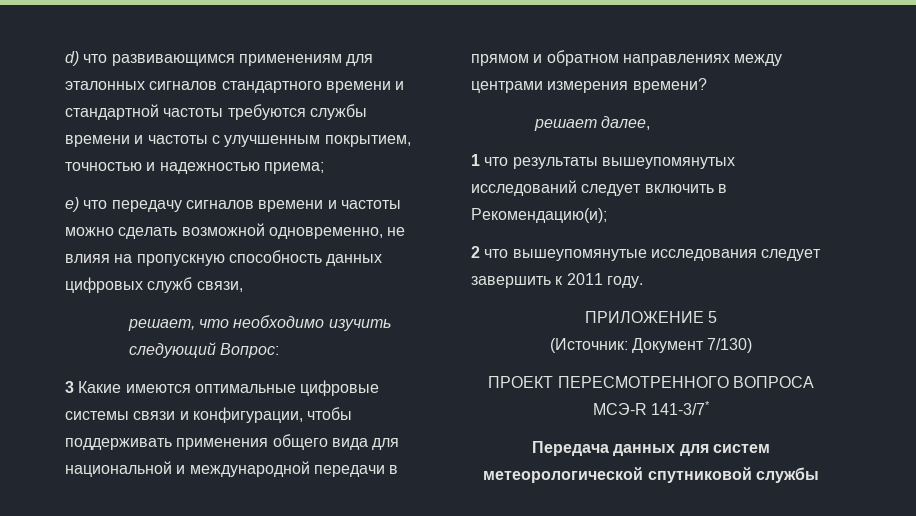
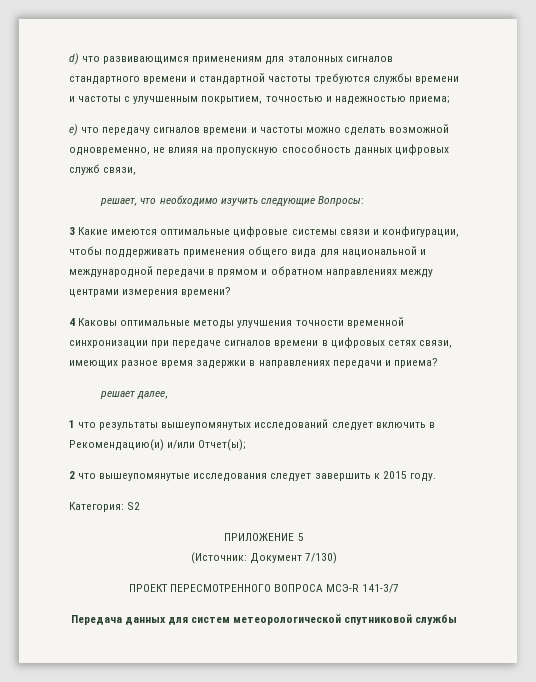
[128,342,280,358] следующий Вопрос: -> [260,196,364,207] следующие Вопросы:
(707, 85) none -> [69,317,404,329] [69,337,452,349] [69,358,438,369] // 4 Каковы оптимальные методы улучшения точности временной синхронизации при передаче сигналов времени в цифровых сетях связи, имеющих разное время задержки в направлениях передачи и приема?
[471,208,607,223] Рекомендацию(и); -> [69,439,247,451] Рекомендацию(и) и/или Отчет(ы);
[566,273,603,285] 2011 -> [382,471,407,479] 2015
(643, 282) none -> [69,502,141,512] // Категория: S2
[651,401,711,415] 141-3/7* -> [362,584,400,593] 141-3/7

